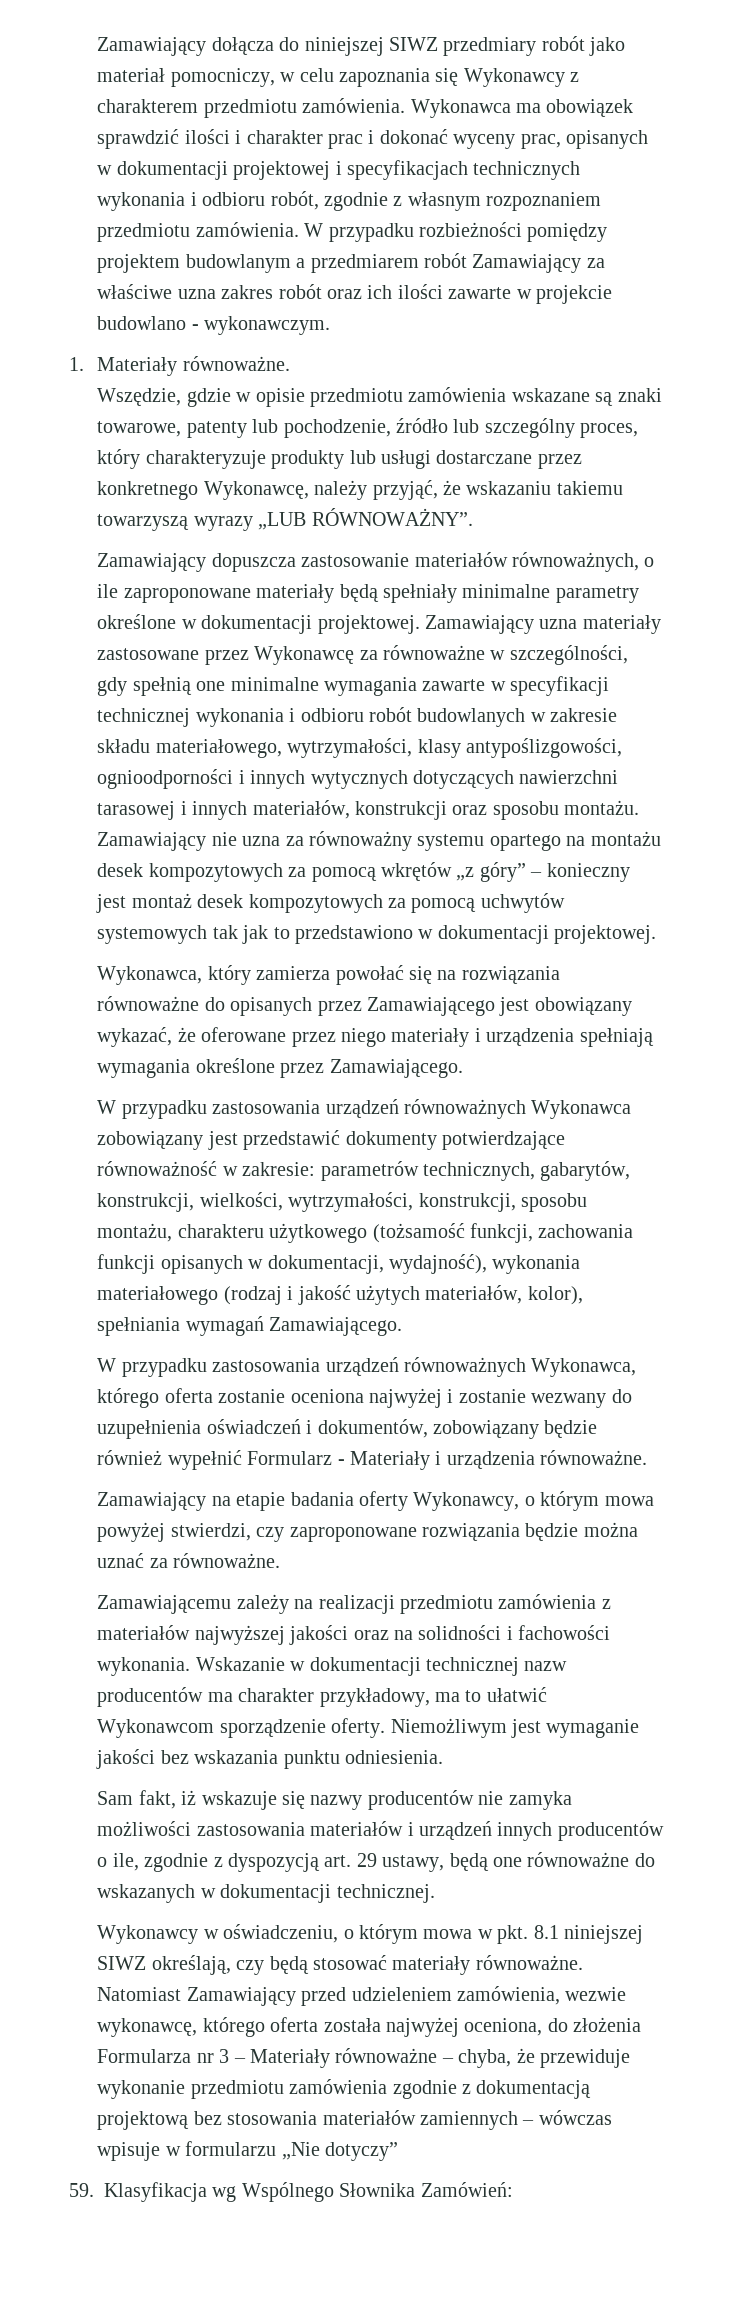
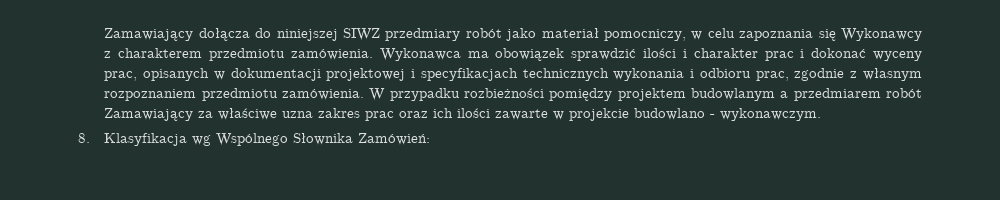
[270,191,319,210] robót, -> [755,71,789,81] prac,
[278,284,322,299] robót -> [365,111,395,121] prac
[69,356,290,376] [97,387,662,407] [97,418,639,438] [97,449,582,469] [97,480,623,500] [97,508,473,531] [97,552,655,572] [97,584,639,603] [97,614,661,634] [97,645,628,665] [97,676,610,696] [97,707,618,727] [97,738,622,758] [97,769,619,789] [97,800,640,820] [97,831,661,851] [97,862,630,882] [96,893,565,913] [97,925,657,944] [97,965,560,985] [97,996,632,1016] [97,1027,654,1047] [97,1058,463,1078] [97,1099,632,1119] [97,1130,565,1150] [97,1161,631,1181] [97,1192,587,1212] [97,1223,634,1243] [97,1254,581,1274] [97,1285,583,1305] [97,1316,403,1336] [97,1357,637,1377] [97,1388,632,1408] [97,1419,598,1439] [97,1450,648,1470] [97,1491,654,1511] [97,1522,638,1542] [97,1553,281,1568] [97,1594,611,1614] [97,1625,611,1645] [97,1657,568,1676] [97,1687,547,1707] [97,1718,640,1738] [96,1749,443,1769] [97,1790,572,1810] [97,1821,664,1841] [97,1852,655,1872] [97,1884,435,1903] [97,1924,643,1944] [97,1955,583,1975] [97,1986,627,2006] [97,2017,642,2037] [97,2048,630,2068] [97,2079,592,2099] [97,2110,612,2130] [97,2141,398,2161] [69,2183,94,2197] 1. Materiały równoważne. // Wszędzie, gdzie w opisie przedmiotu zamówienia wskazane są znaki towarowe, patenty lub pochodzenie, źródło lub szczególny proces, który charakteryzuje produkty lub usługi dostarczane przez konkretnego Wykonawcę, należy przyjąć, że wskazaniu takiemu towarzyszą wyrazy „LUB RÓWNOWAŻNY”. // Zamawiający dopuszcza zastosowanie materiałów równoważnych, o ile zaproponowane materiały będą spełniały minimalne parametry określone w dokumentacji projektowej. Zamawiający uzna materiały zastosowane przez Wykonawcę za równoważne w szczególności, gdy spełnią one minimalne wymagania zawarte w specyfikacji technicznej wykonania i odbioru robót budowlanych w zakresie składu materiałowego, wytrzymałości, klasy antypoślizgowości, ognioodporności i innych wytycznych dotyczących nawierzchni tarasowej i innych materiałów, konstrukcji oraz sposobu montażu. Zamawiający nie uzna za równoważny systemu opartego na montażu desek kompozytowych za pomocą wkrętów „z góry” – konieczny jest montaż desek kompozytowych za pomocą uchwytów systemowych tak jak to przedstawiono w dokumentacji projektowej. // Wykonawca, który zamierza powołać się na rozwiązania równoważne do opisanych przez Zamawiającego jest obowiązany wykazać, że oferowane przez niego materiały i urządzenia spełniają wymagania określone przez Zamawiającego. // W przypadku zastosowania urządzeń równoważnych Wykonawca zobowiązany jest przedstawić dokumenty potwierdzające równoważność w zakresie: parametrów technicznych, gabarytów, konstrukcji, wielkości, wytrzymałości, konstrukcji, sposobu montażu, charakteru użytkowego (tożsamość funkcji, zachowania funkcji opisanych w dokumentacji, wydajność), wykonania materiałowego (rodzaj i jakość użytych materiałów, kolor), spełniania wymagań Zamawiającego. // W przypadku zastosowania urządzeń równoważnych Wykonawca, którego oferta zostanie oceniona najwyżej i zostanie wezwany do uzupełnienia oświadczeń i dokumentów, zobowiązany będzie również wypełnić Formularz - Materiały i urządzenia równoważne. // Zamawiający na etapie badania oferty Wykonawcy, o którym mowa powyżej stwierdzi, czy zaproponowane rozwiązania będzie można uznać za równoważne. // Zamawiającemu zależy na realizacji przedmiotu zamówienia z materiałów najwyższej jakości oraz na solidności i fachowości wykonania. Wskazanie w dokumentacji technicznej nazw producentów ma charakter przykładowy, ma to ułatwić Wykonawcom sporządzenie oferty. Niemożliwym jest wymaganie jakości bez wskazania punktu odniesienia. // Sam fakt, iż wskazuje się nazwy producentów nie zamyka możliwości zastosowania materiałów i urządzeń innych producentów o ile, zgodnie z dyspozycją art. 29 ustawy, będą one równoważne do wskazanych w dokumentacji technicznej. // Wykonawcy w oświadczeniu, o którym mowa w pkt. 8.1 niniejszej SIWZ określają, czy będą stosować materiały równoważne. Natomiast Zamawiający przed udzieleniem zamówienia, wezwie wykonawcę, którego oferta została najwyżej oceniona, do złożenia Formularza nr 3 – Materiały równoważne – chyba, że przewiduje wykonanie przedmiotu zamówienia zgodnie z dokumentacją projektową bez stosowania materiałów zamiennych – wówczas wpisuje w formularzu „Nie dotyczy” // 59. -> [78,133,90,143] 8.

